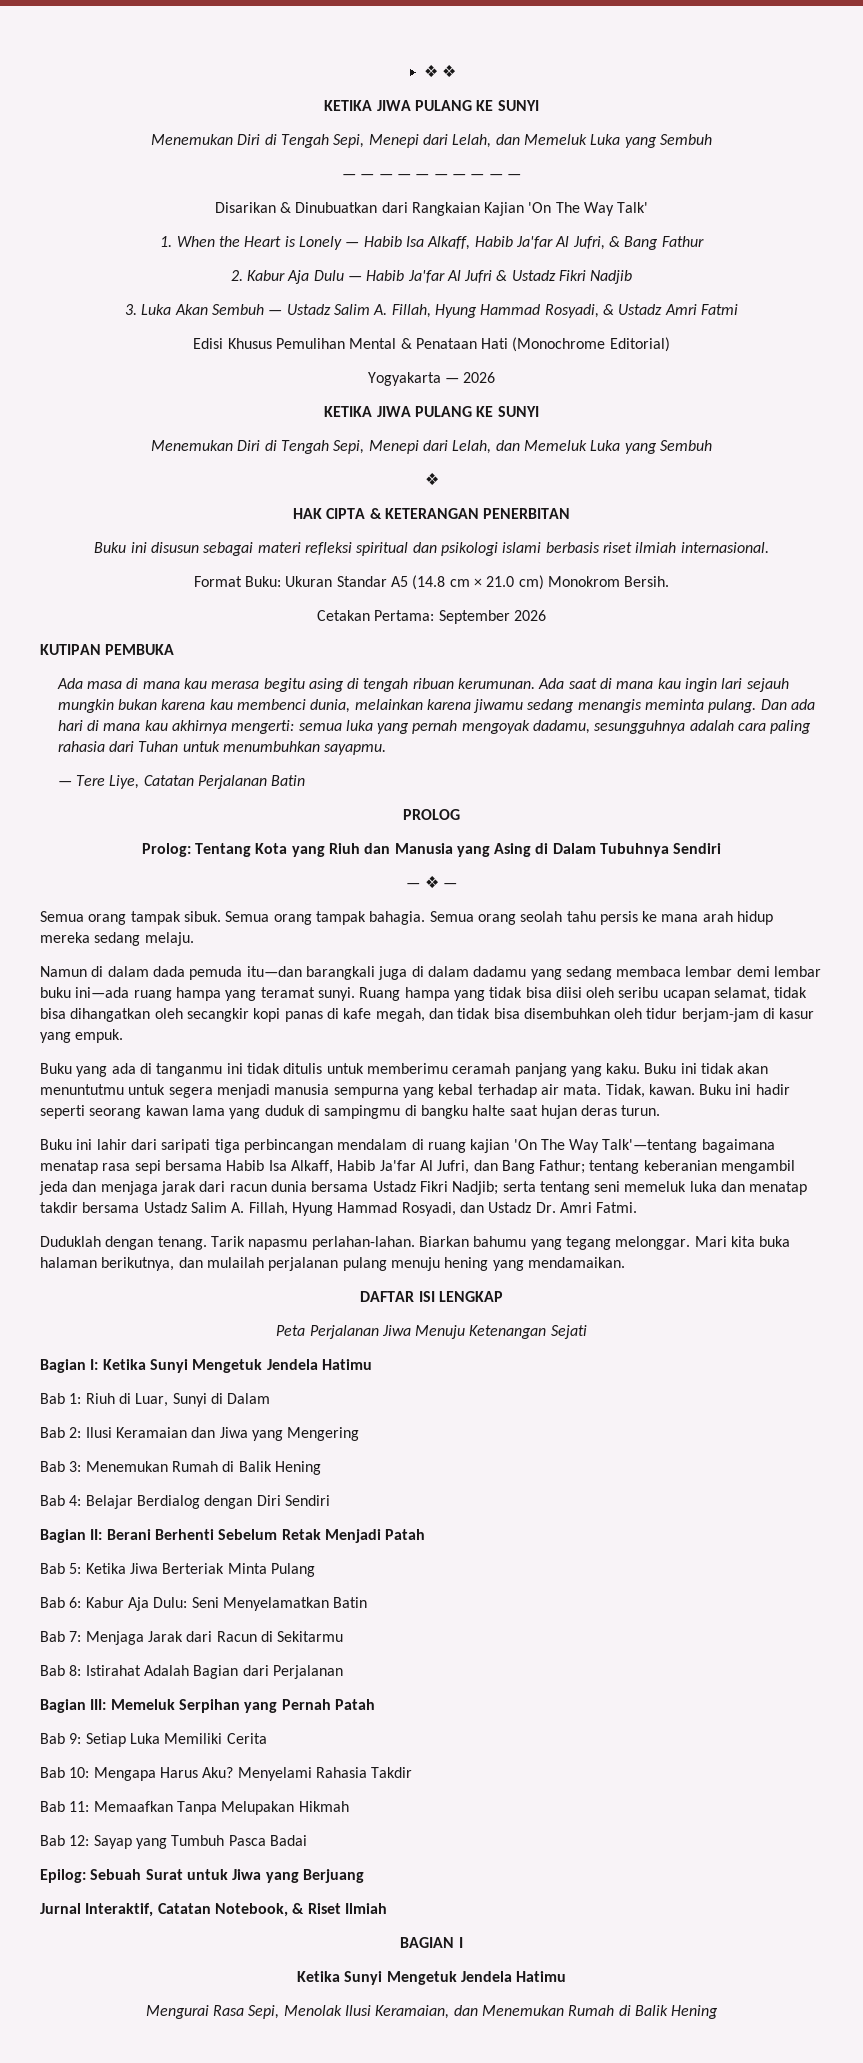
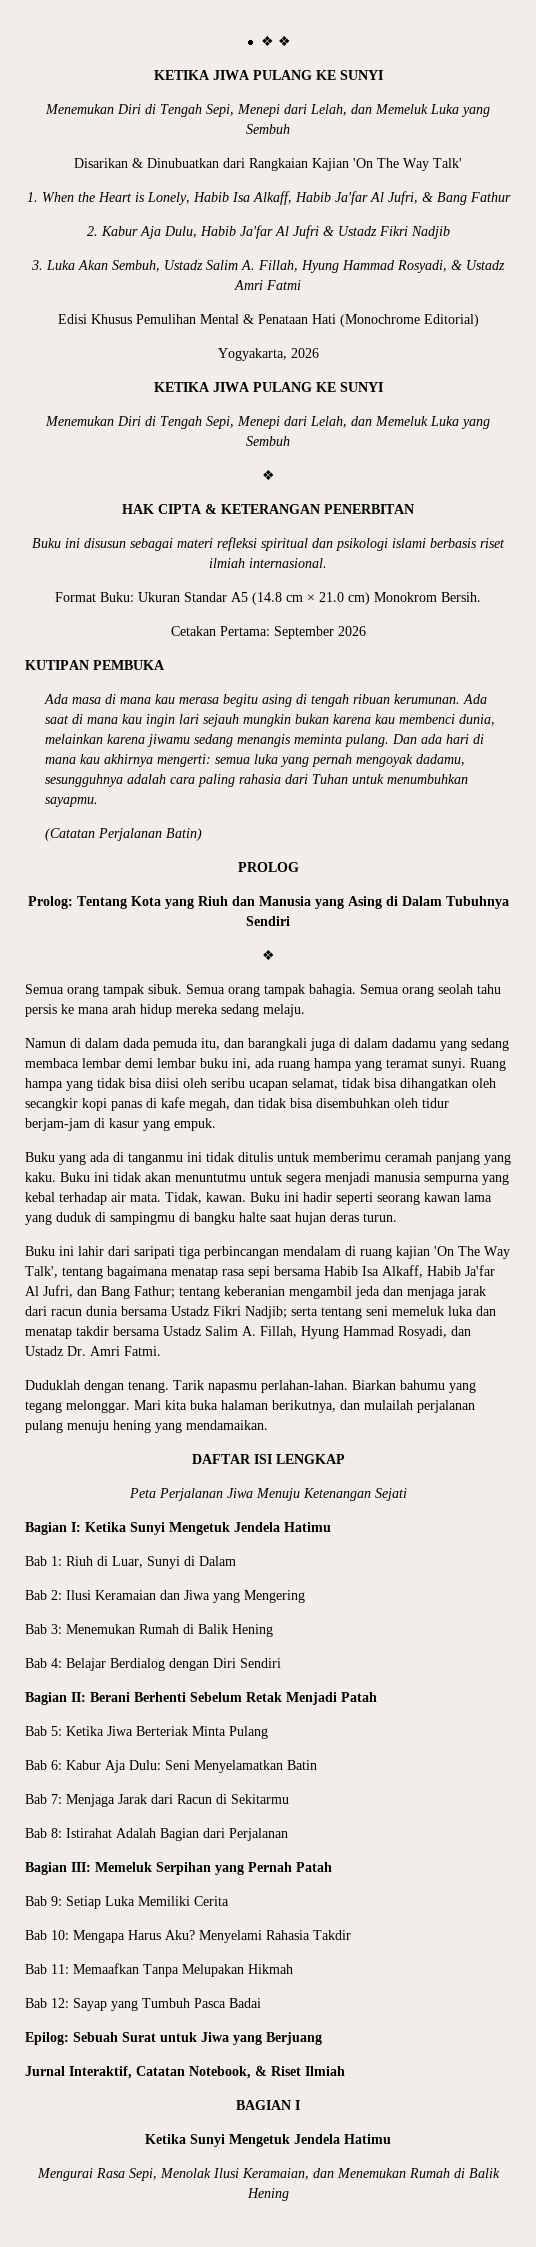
[342,174,521,179] // — — — — — — — — — — -> (290, 129) none
[299,236,360,250] Lonely — -> [146,192,190,205] Lonely,
[313,270,362,281] Dulu — -> [163,226,197,238] Dulu,
[212,304,283,315] Sembuh — -> [112,260,160,272] Sembuh,
[367,372,459,386] Yogyakarta — -> [217,348,287,361] Yogyakarta,
[57,775,306,789] — Tere Liye, Catatan Perjalanan Batin -> [44,828,202,841] (Catatan Perjalanan Batin)
[406,876,457,888] — ❖ — -> [261,950,275,960] ❖
[246,966,302,977] itu—dan -> [201,1038,244,1050] itu, dan
[75,987,130,998] ini—ada -> [232,1058,275,1070] ini, ada
[602,1139,698,1153] Talk'—tentang -> [25,1266,103,1279] Talk', tentang

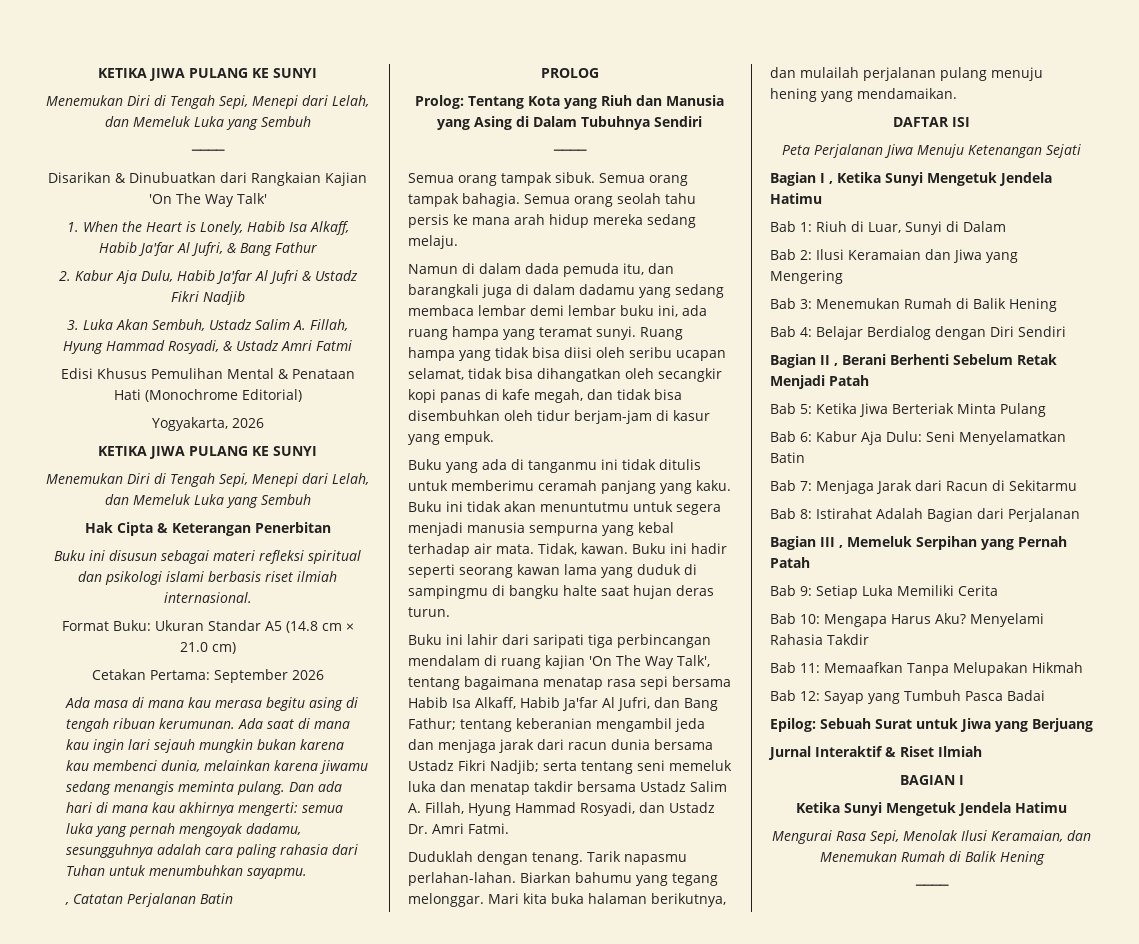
[260,36,291,46] ❖ ❖ // -> (98, 73) none
(290, 129) none -> [190,149,225,155] // ────
[261,470,275,480] [122,504,414,514] ❖ // HAK CIPTA & KETERANGAN PENERBITAN -> [84,522,331,536] Hak Cipta & Keterangan Penerbitan
[374,592,481,602] Monokrom Bersih. -> (236, 648) none
[25,660,165,670] // KUTIPAN PEMBUKA -> (324, 675) none
[44,828,202,841] (Catatan Perjalanan Batin) -> [64,893,233,907] , Catatan Perjalanan Batin
[261,950,275,960] ❖ -> [552,149,587,155] ────
[275,1454,345,1464] LENGKAP -> (970, 122) none
[71,1522,81,1532] I: -> [820,173,833,184] I ,
[71,1692,86,1702] II: -> [820,355,838,366] II ,
[71,1862,91,1872] III: -> [820,537,843,548] III ,
[69,2066,251,2079] Interaktif, Catatan Notebook, -> [815,746,883,757] Interaktif
(289, 2194) none -> [914,884,949,890] // ────

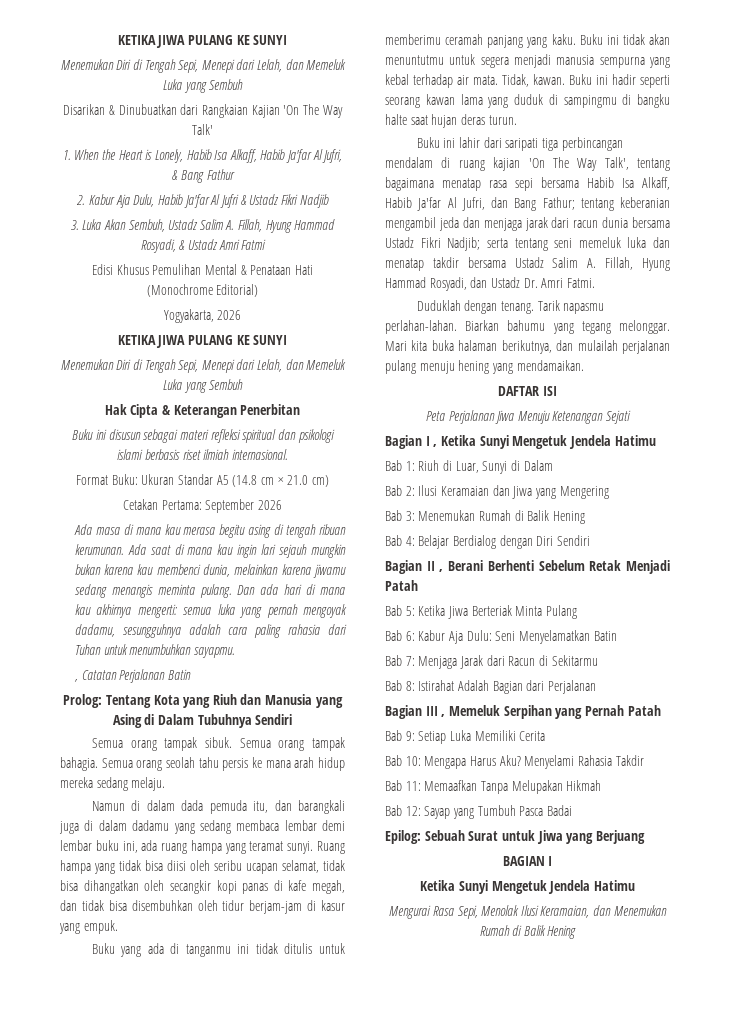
[190,149,225,155] // ──── -> (244, 84) none
[540,68,599,78] // PROLOG -> (191, 674) none
[552,149,587,155] // ──── -> (293, 719) none
[768,746,982,760] // Jurnal Interaktif & Riset Ilmiah -> (645, 837) none
[914,884,949,890] // ──── -> (577, 932) none

